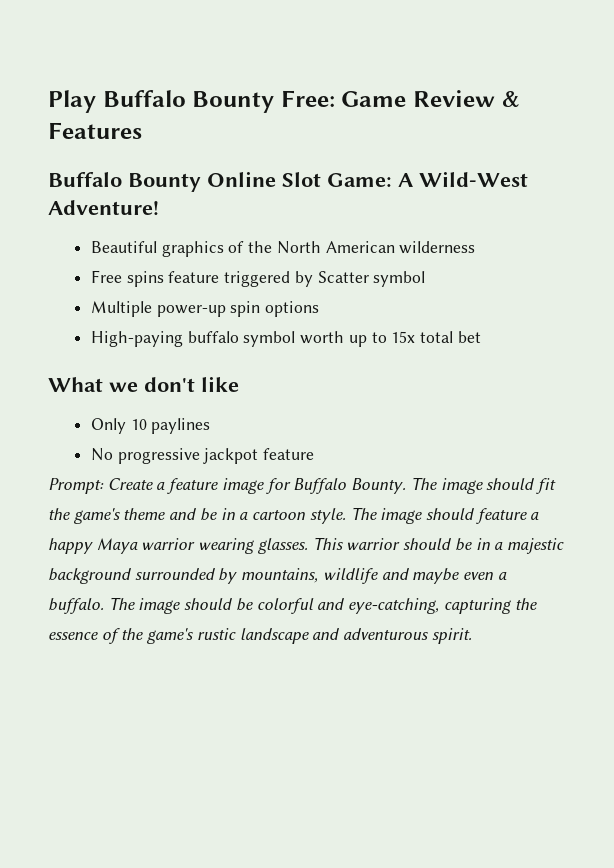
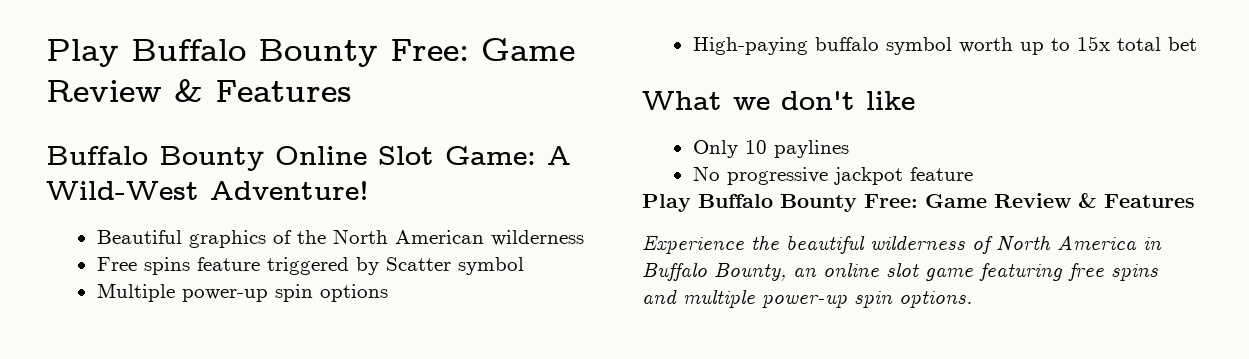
[48,477,556,494] [48,507,540,524] [48,537,564,554] [48,568,507,584] [48,597,537,614] [48,628,472,644] Prompt: Create a feature image for Buffalo Bounty. The image should fit the game's theme and be in a cartoon style. The image should feature a happy Maya warrior wearing glasses. This warrior should be in a majestic background surrounded by mountains, wildlife and maybe even a buffalo. The image should be colorful and eye-catching, capturing the essence of the game's rustic landscape and adventurous spirit. -> [642,193,1195,212] [642,234,1162,254] [642,262,1158,281] [642,289,972,308] Play Buffalo Bounty Free: Game Review & Features // Experience the beautiful wilderness of North America in Buffalo Bounty, an online slot game featuring free spins and multiple power-up spin options.

